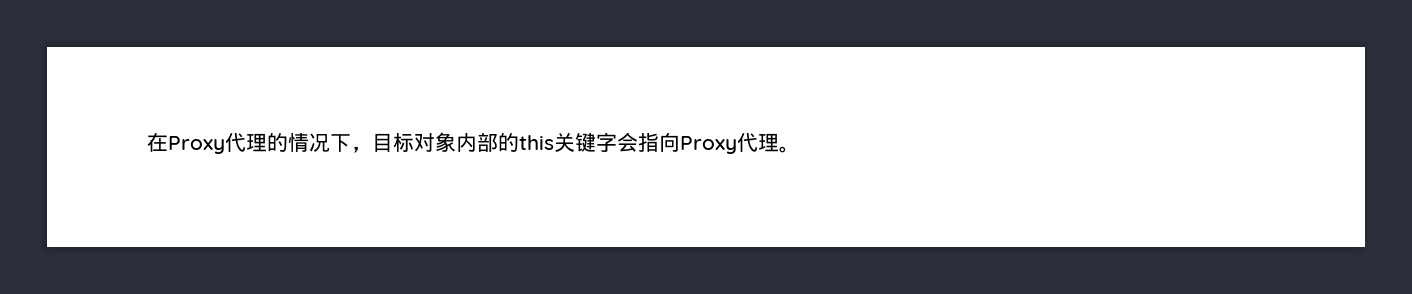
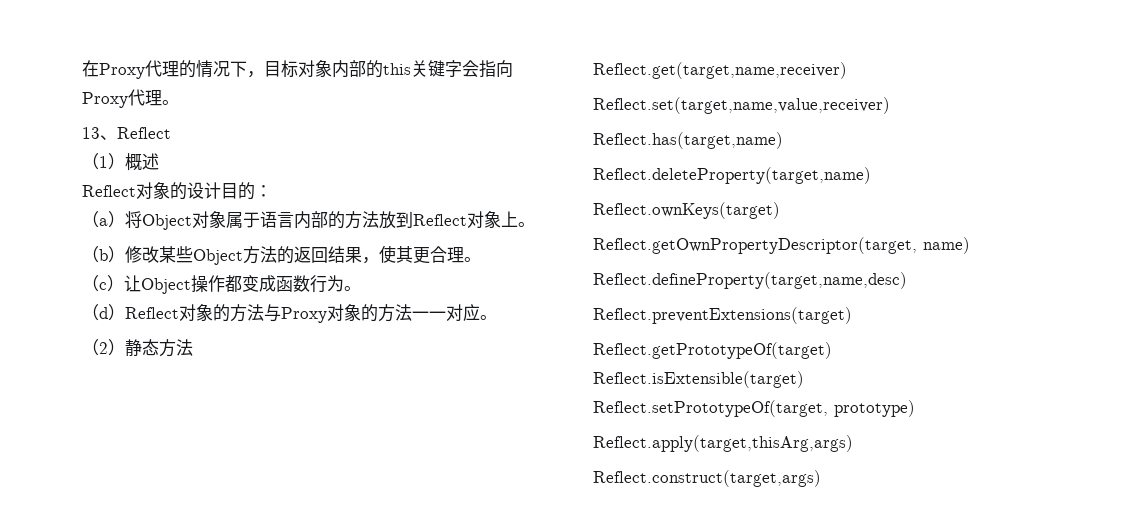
(800, 149) none -> [82,127,171,140] [82,153,159,171] [82,182,272,200] [82,211,535,230] [82,245,481,265] [82,275,361,294] [82,304,497,323] [82,339,193,357] [593,62,847,79] [593,97,890,114] [593,132,783,149] [593,167,871,184] [593,202,780,219] [593,237,970,254] [593,272,907,289] [593,307,852,324] [593,342,832,359] [593,371,804,388] [593,400,915,417] [593,435,853,452] [593,470,821,487] // 13、Reflect // （1）概述 // Reflect对象的设计目的： // （a）将Object对象属于语言内部的方法放到Reflect对象上。 // （b）修改某些Object方法的返回结果，使其更合理。 // （c）让Object操作都变成函数行为。 // （d）Reflect对象的方法与Proxy对象的方法一一对应。 // （2）静态方法 // Reflect.get(target,name,receiver) // Reflect.set(target,name,value,receiver) // Reflect.has(target,name) // Reflect.deleteProperty(target,name) // Reflect.ownKeys(target) // Reflect.getOwnPropertyDescriptor(target, name) // Reflect.defineProperty(target,name,desc) // Reflect.preventExtensions(target) // Reflect.getPrototypeOf(target) // Reflect.isExtensible(target) // Reflect.setPrototypeOf(target, prototype) // Reflect.apply(target,thisArg,args) // Reflect.construct(target,args)

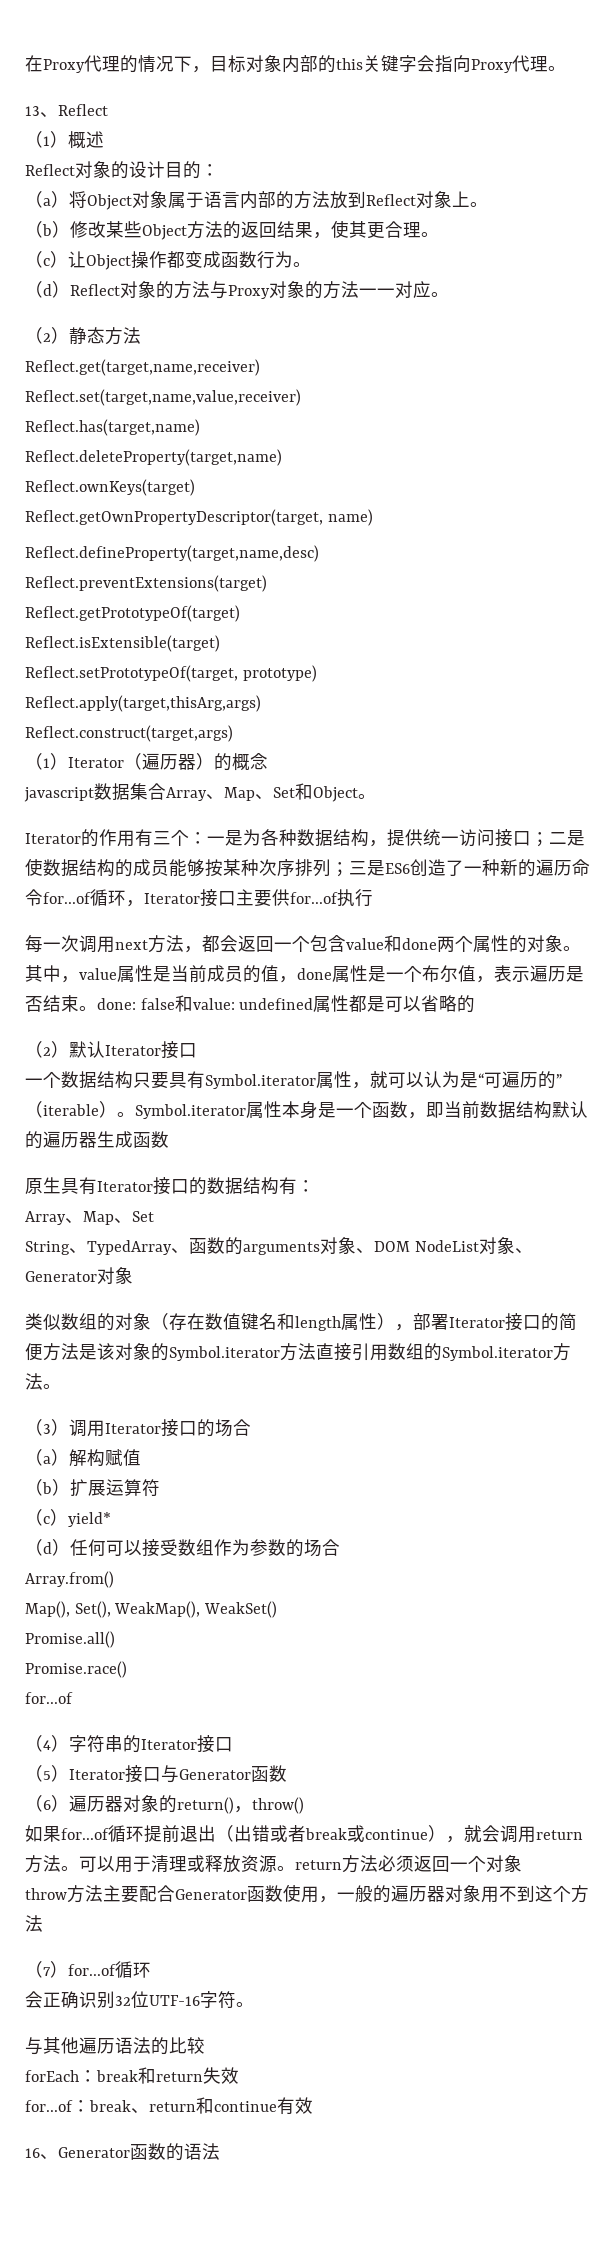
(821, 478) none -> [25,753,268,771] [24,783,376,802] [25,829,585,847] [25,858,590,877] [25,889,373,907] [25,935,581,953] [25,965,584,983] [25,995,476,1013] [25,1041,197,1059] [25,1071,562,1089] [25,1101,588,1119] [25,1131,169,1149] [25,1177,315,1195] [25,1211,154,1225] [25,1237,533,1255] [25,1267,133,1284] [25,1313,577,1331] [25,1343,571,1361] [25,1373,61,1390] [25,1419,251,1437] [25,1449,141,1467] [25,1479,160,1497] [25,1509,111,1527] [25,1539,340,1557] [25,1571,114,1588] [25,1601,278,1618] [25,1631,115,1648] [25,1661,127,1678] [25,1692,73,1704] [25,1735,233,1753] [25,1765,287,1783] [25,1795,304,1814] [25,1825,583,1843] [25,1855,522,1873] [25,1884,589,1903] [25,1915,43,1932] [25,1961,151,1978] [25,1991,254,2009] [25,2037,205,2055] [25,2067,239,2084] [25,2097,313,2115] [25,2143,220,2161] // （1）Iterator（遍历器）的概念 // javascript数据集合Array、Map、Set和Object。 // Iterator的作用有三个：一是为各种数据结构，提供统一访问接口；二是使数据结构的成员能够按某种次序排列；三是ES6创造了一种新的遍历命令for...of循环，Iterator接口主要供for...of执行 // 每一次调用next方法，都会返回一个包含value和done两个属性的对象。其中，value属性是当前成员的值，done属性是一个布尔值，表示遍历是否结束。done: false和value: undefined属性都是可以省略的 // （2）默认Iterator接口 // 一个数据结构只要具有Symbol.iterator属性，就可以认为是“可遍历的”（iterable）。Symbol.iterator属性本身是一个函数，即当前数据结构默认的遍历器生成函数 // 原生具有Iterator接口的数据结构有： // Array、Map、Set // String、TypedArray、函数的arguments对象、DOM NodeList对象、Generator对象 // 类似数组的对象（存在数值键名和length属性），部署Iterator接口的简便方法是该对象的Symbol.iterator方法直接引用数组的Symbol.iterator方法。 // （3）调用Iterator接口的场合 // （a）解构赋值 // （b）扩展运算符 // （c）yield* // （d）任何可以接受数组作为参数的场合 // Array.from() // Map(), Set(), WeakMap(), WeakSet() // Promise.all() // Promise.race() // for...of // （4）字符串的Iterator接口 // （5）Iterator接口与Generator函数 // （6）遍历器对象的return()，throw() // 如果for...of循环提前退出（出错或者break或continue），就会调用return方法。可以用于清理或释放资源。return方法必须返回一个对象 // throw方法主要配合Generator函数使用，一般的遍历器对象用不到这个方法 // （7）for...of循环 // 会正确识别32位UTF-16字符。 // 与其他遍历语法的比较 // forEach：break和return失效 // for...of：break、return和continue有效 // 16、Generator函数的语法

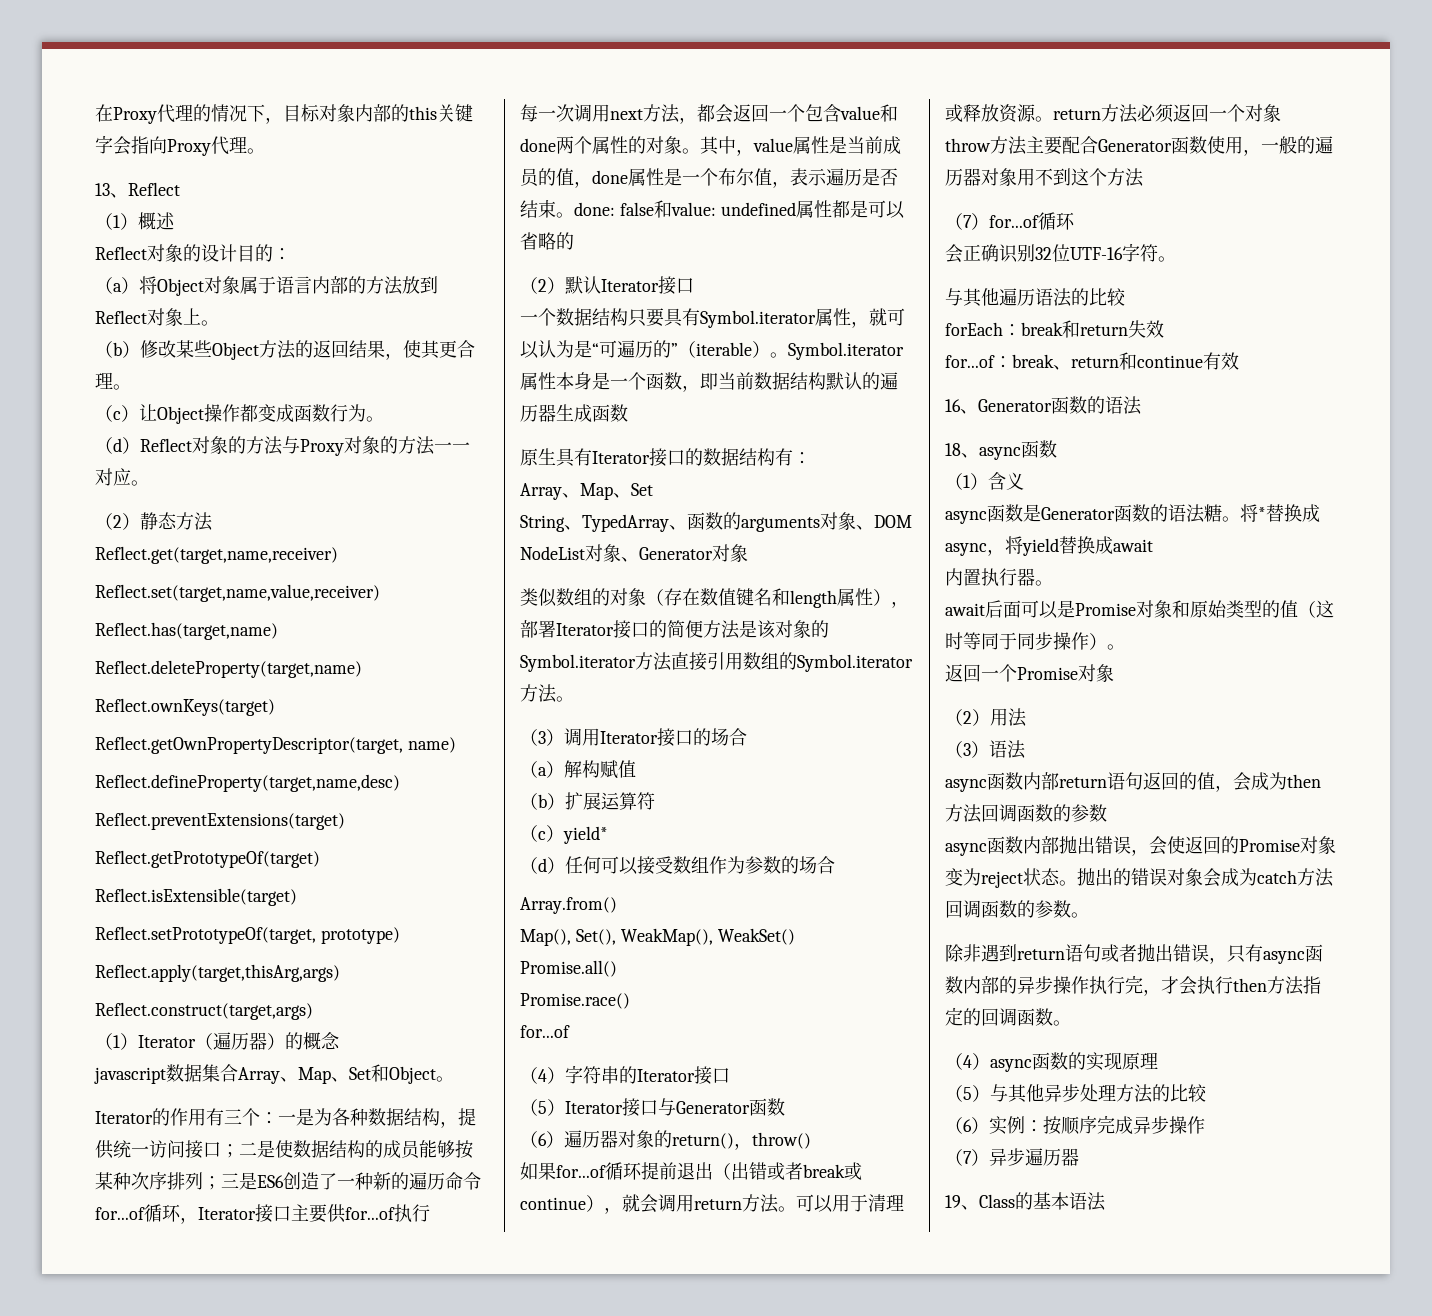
(220, 2151) none -> [945,440,1057,460] [945,472,1024,490] [945,504,1320,524] [945,536,1153,556] [945,568,1053,586] [945,600,1334,619] [945,632,1125,650] [945,664,1114,682] [945,708,1027,727] [945,740,1026,759] [945,772,1321,792] [945,804,1107,823] [945,836,1336,856] [945,868,1334,888] [945,900,1089,918] [945,944,1323,964] [945,975,1321,996] [945,1007,1071,1026] [945,1052,1158,1072] [945,1084,1207,1103] [945,1115,1205,1135] [945,1148,1079,1166] [945,1192,1106,1211] // 18、async函数 // （1）含义 // async函数是Generator函数的语法糖。将*替换成async，将yield替换成await // 内置执行器。 // await后面可以是Promise对象和原始类型的值（这时等同于同步操作）。 // 返回一个Promise对象 // （2）用法 // （3）语法 // async函数内部return语句返回的值，会成为then方法回调函数的参数 // async函数内部抛出错误，会使返回的Promise对象变为reject状态。抛出的错误对象会成为catch方法回调函数的参数。 // 除非遇到return语句或者抛出错误，只有async函数内部的异步操作执行完，才会执行then方法指定的回调函数。 // （4）async函数的实现原理 // （5）与其他异步处理方法的比较 // （6）实例：按顺序完成异步操作 // （7）异步遍历器 // 19、Class的基本语法

